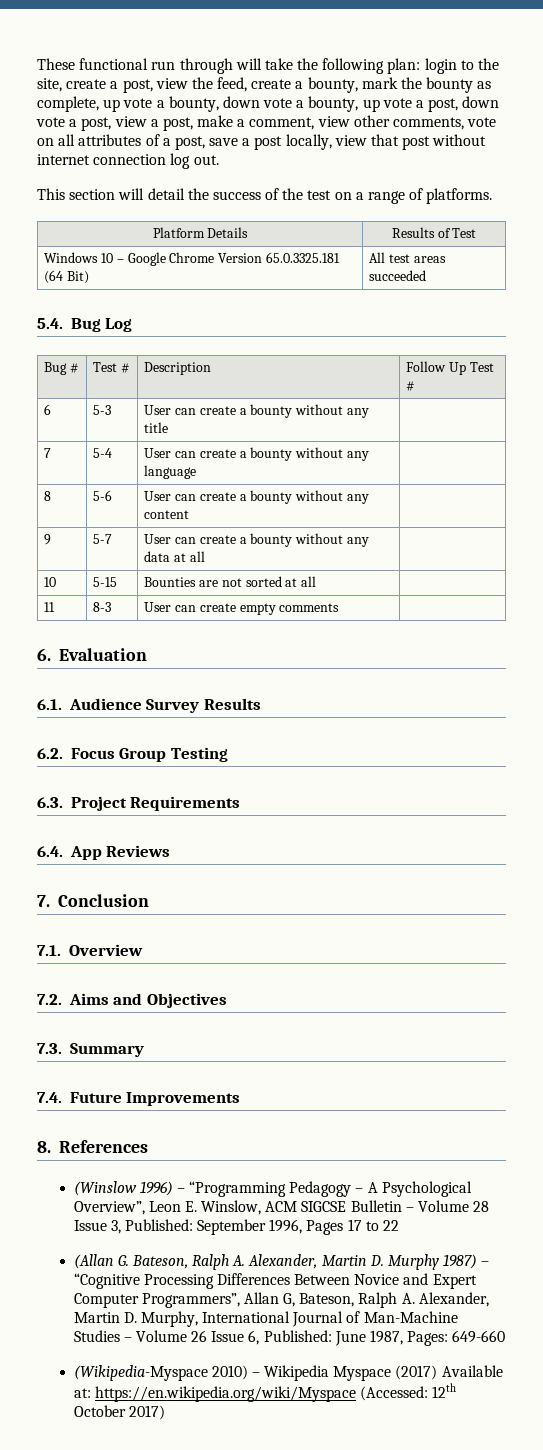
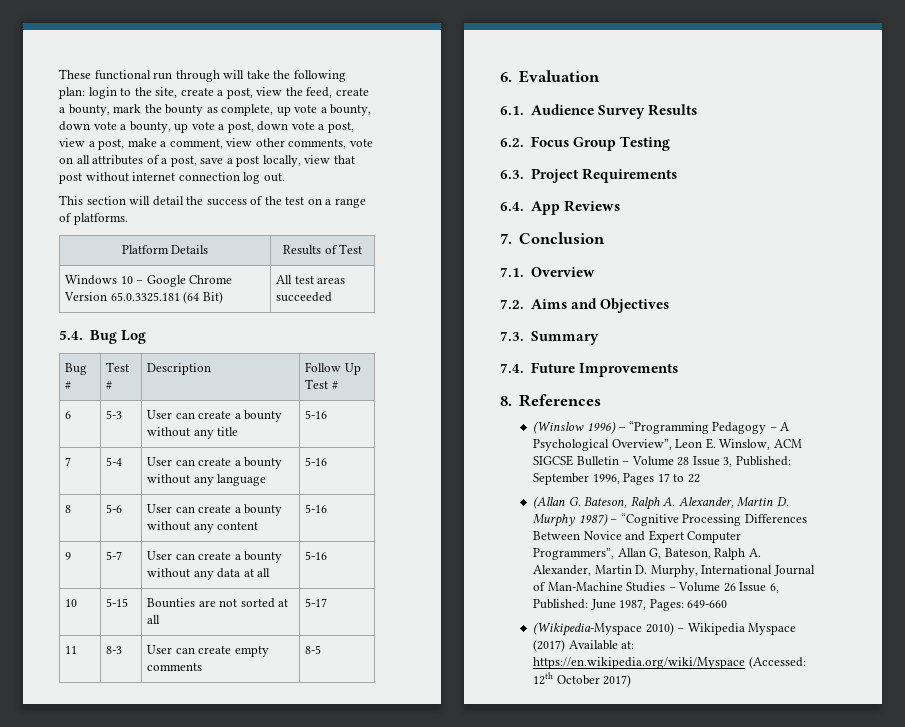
(169, 427) none -> [305,410,328,419] 5-16
(197, 472) none -> [305,457,328,466] 5-16
(190, 514) none -> [305,504,328,513] 5-16
(205, 556) none -> [305,551,328,560] 5-16
(317, 581) none -> [305,598,328,607] 5-17
(340, 607) none -> [305,645,322,654] 8-5

